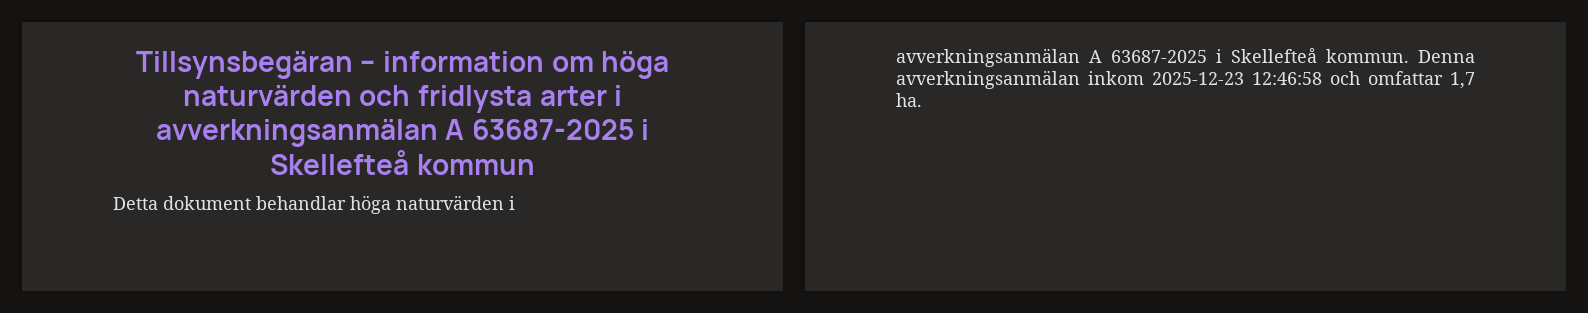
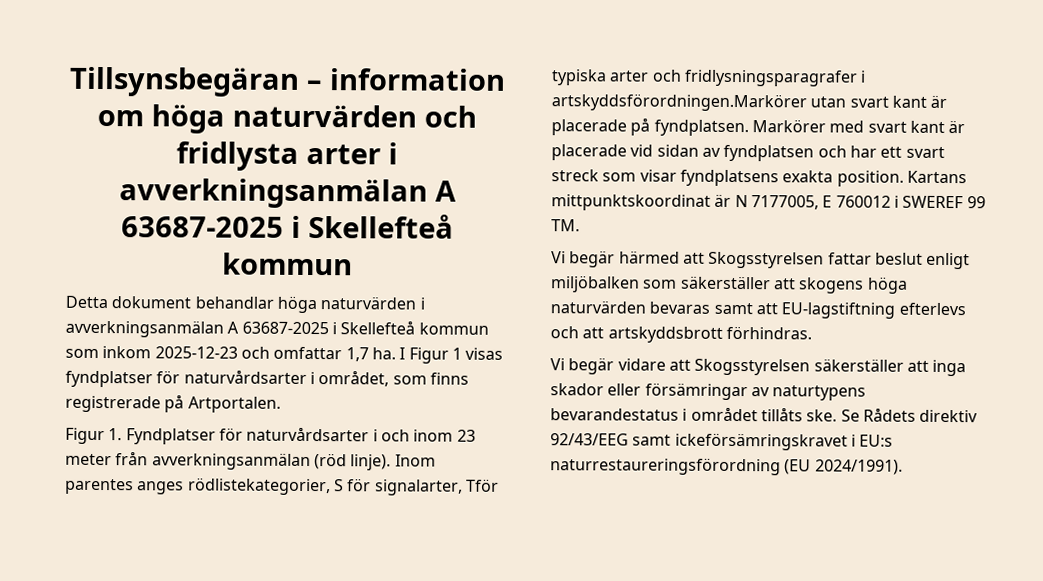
[1326,49,1475,63] [896,70,1080,89] kommun. Denna avverkningsanmälan -> [418,322,489,335] [65,348,99,359] kommun som
[1252,72,1322,85] 12:46:58 -> (238, 352) none
(922, 100) none -> [399,347,504,364] [65,369,469,388] [65,394,281,413] [65,426,476,445] [65,451,436,471] [65,477,499,496] [551,69,867,87] [551,93,948,112] [551,117,966,137] [551,144,945,162] [551,169,967,187] [551,193,986,211] [551,219,580,232] [551,250,971,270] [550,275,908,294] [550,300,966,319] [550,325,812,343] [550,357,967,377] [550,382,867,401] [550,406,979,423] [550,432,894,451] [550,457,903,476] I Figur 1 visas fyndplatser för naturvårdsarter i området, som finns registrerade på Artportalen. // Figur 1. Fyndplatser för naturvårdsarter i och inom 23 meter från avverkningsanmälan (röd linje). Inom parentes anges rödlistekategorier, S för signalarter, Tför typiska arter och fridlysningsparagrafer i artskyddsförordningen.Markörer utan svart kant är placerade på fyndplatsen. Markörer med svart kant är placerade vid sidan av fyndplatsen och har ett svart streck som visar fyndplatsens exakta position. Kartans mittpunktskoordinat är N 7177005, E 760012 i SWEREF 99 TM. // Vi begär härmed att Skogsstyrelsen fattar beslut enligt miljöbalken som säkerställer att skogens höga naturvärden bevaras samt att EU-lagstiftning efterlevs och att artskyddsbrott förhindras. // Vi begär vidare att Skogsstyrelsen säkerställer att inga skador eller försämringar av naturtypens bevarandestatus i området tillåts ske. Se Rådets direktiv 92/43/EEG samt ickeförsämringskravet i EU:s naturrestaureringsförordning (EU 2024/1991).

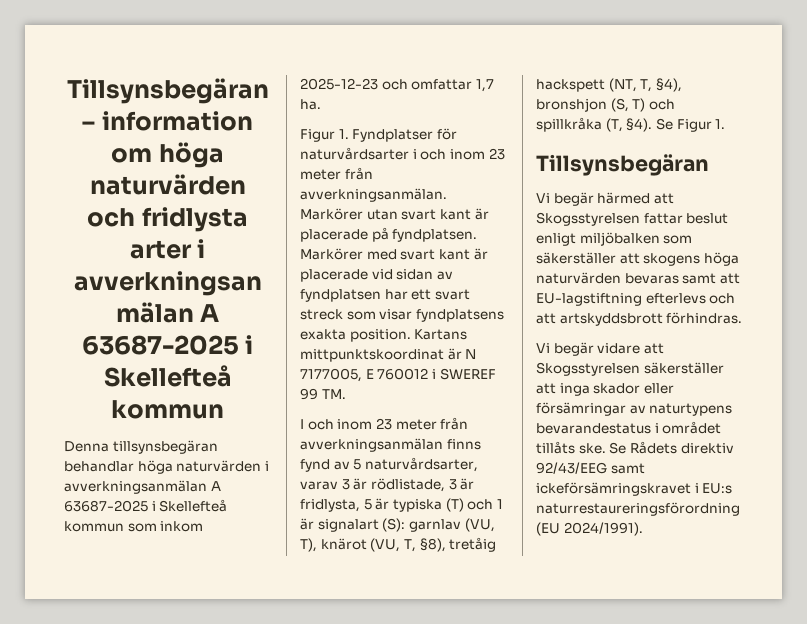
[65,295,192,309] Detta dokument -> [64,440,218,454] Denna tillsynsbegäran
[399,347,504,364] [65,369,469,388] [65,394,281,413] I Figur 1 visas fyndplatser för naturvårdsarter i området, som finns registrerade på Artportalen. -> (321, 104) none
[151,452,436,471] [65,477,499,496] [551,69,867,87] [551,93,807,112] avverkningsanmälan (röd linje). Inom parentes anges rödlistekategorier, S för signalarter, Tför typiska arter och fridlysningsparagrafer i artskyddsförordningen.Markörer -> [300,188,447,202] [300,208,363,220] avverkningsanmälan. Markörer
[817,145,847,158] och -> (381, 295) none
(580, 225) none -> [300,417,469,430] [300,438,481,452] [300,457,478,472] [300,478,475,492] [300,498,503,512] [300,518,495,532] [300,537,497,552] [536,78,682,92] [536,98,675,112] [536,117,726,132] [536,154,709,176] // I och inom 23 meter från avverkningsanmälan finns fynd av 5 naturvårdsarter, varav 3 är rödlistade, 3 är fridlysta, 5 är typiska (T) och 1 är signalart (S): garnlav (VU, T), knärot (VU, T, §8), tretåig hackspett (NT, T, §4), bronshjon (S, T) och spillkråka (T, §4). Se Figur 1. // Tillsynsbegäran

